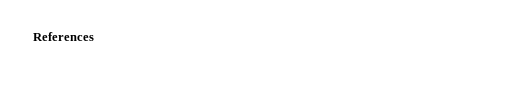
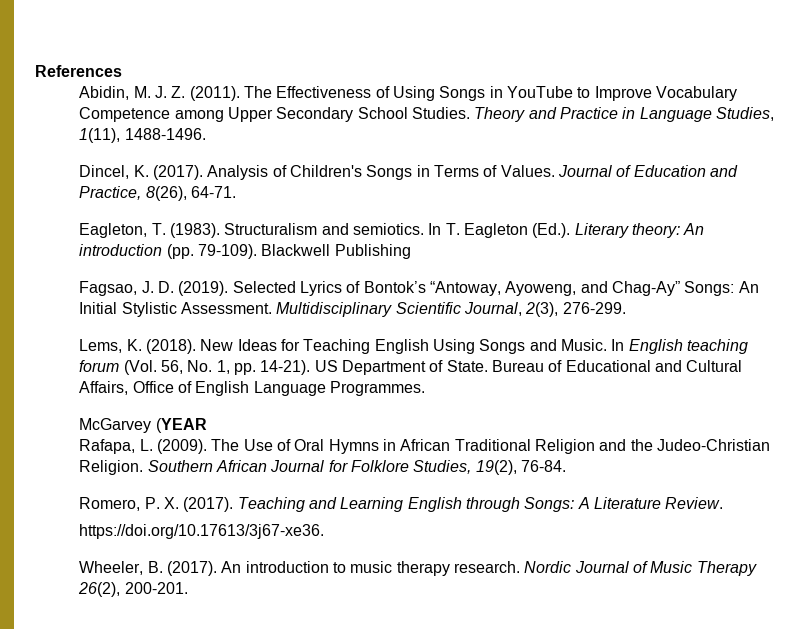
(94, 36) none -> [79,86,737,101] [79,107,774,122] [79,128,206,143] [79,165,738,180] [79,186,237,201] [79,223,705,238] [79,244,411,259] [79,281,759,296] [79,302,626,317] [79,339,748,354] [79,360,743,375] [79,381,426,396] [79,418,207,433] [79,439,770,454] [79,460,567,475] [79,497,724,512] [79,524,325,539] [79,561,757,576] [78,582,188,597] // Abidin, M. J. Z. (2011). The Effectiveness of Using Songs in YouTube to Improve Vocabulary Competence among Upper Secondary School Studies. Theory and Practice in Language Studies, 1(11), 1488-1496. // Dincel, K. (2017). Analysis of Children's Songs in Terms of Values. Journal of Education and Practice, 8(26), 64-71. // Eagleton, T. (1983). Structuralism and semiotics. In T. Eagleton (Ed.). Literary theory: An introduction (pp. 79-109). Blackwell Publishing // Fagsao, J. D. (2019). Selected Lyrics of Bontok’s “Antoway, Ayoweng, and Chag-Ay” Songs: An Initial Stylistic Assessment. Multidisciplinary Scientific Journal, 2(3), 276-299. // Lems, K. (2018). New Ideas for Teaching English Using Songs and Music. In English teaching forum (Vol. 56, No. 1, pp. 14-21). US Department of State. Bureau of Educational and Cultural Affairs, Office of English Language Programmes. // McGarvey (YEAR // Rafapa, L. (2009). The Use of Oral Hymns in African Traditional Religion and the Judeo-Christian Religion. Southern African Journal for Folklore Studies, 19(2), 76-84. // Romero, P. X. (2017). Teaching and Learning English through Songs: A Literature Review. // https://doi.org/10.17613/3j67-xe36. // Wheeler, B. (2017). An introduction to music therapy research. Nordic Journal of Music Therapy 26(2), 200-201.

